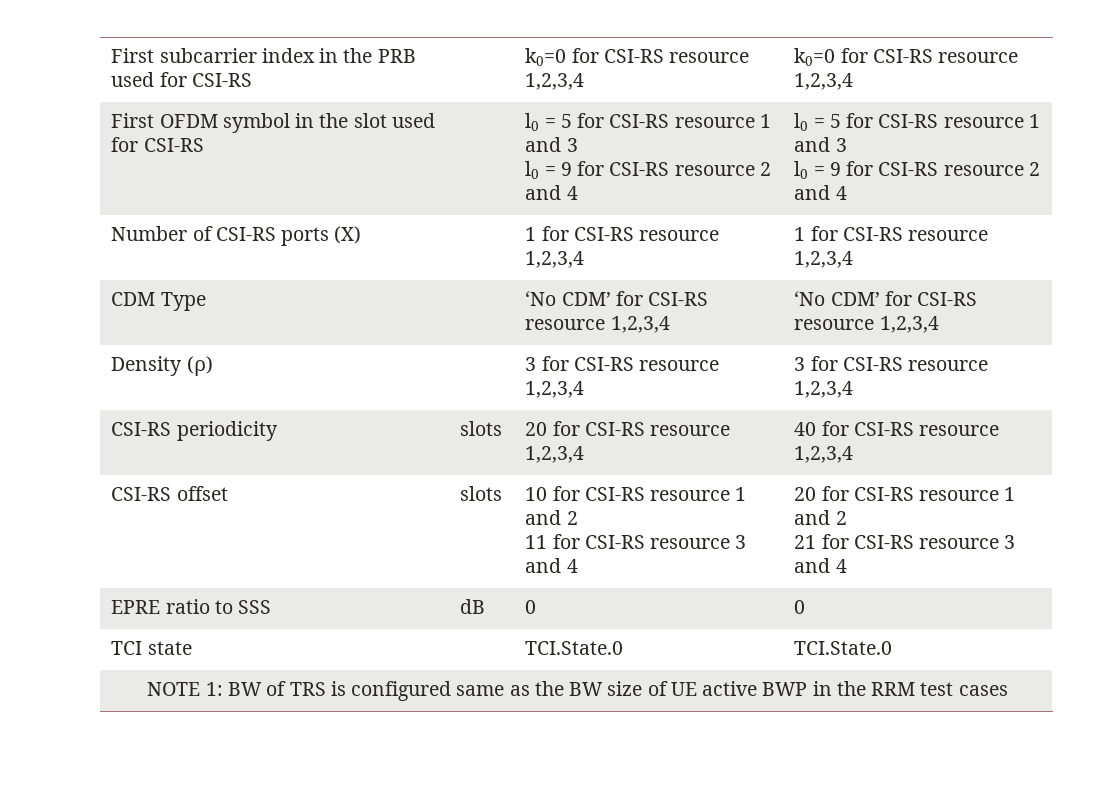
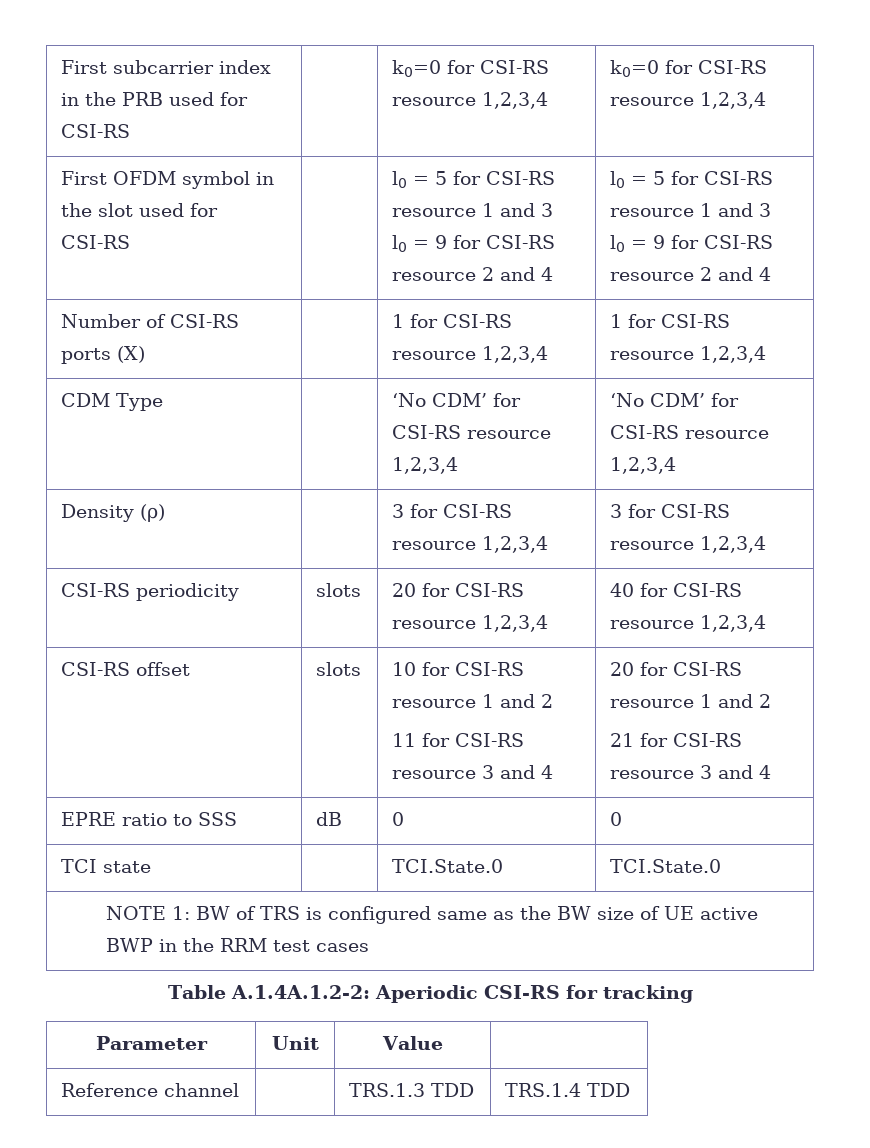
(1008, 690) none -> [167,985,693,1003] [95,1036,208,1050] [271,1036,319,1050] [381,1036,443,1050] [61,1083,240,1097] [349,1083,475,1097] [505,1083,631,1097] // Table A.1.4A.1.2-2: Aperiodic CSI-RS for tracking // Parameter | Unit | Value | // Reference channel | | TRS.1.3 TDD | TRS.1.4 TDD

